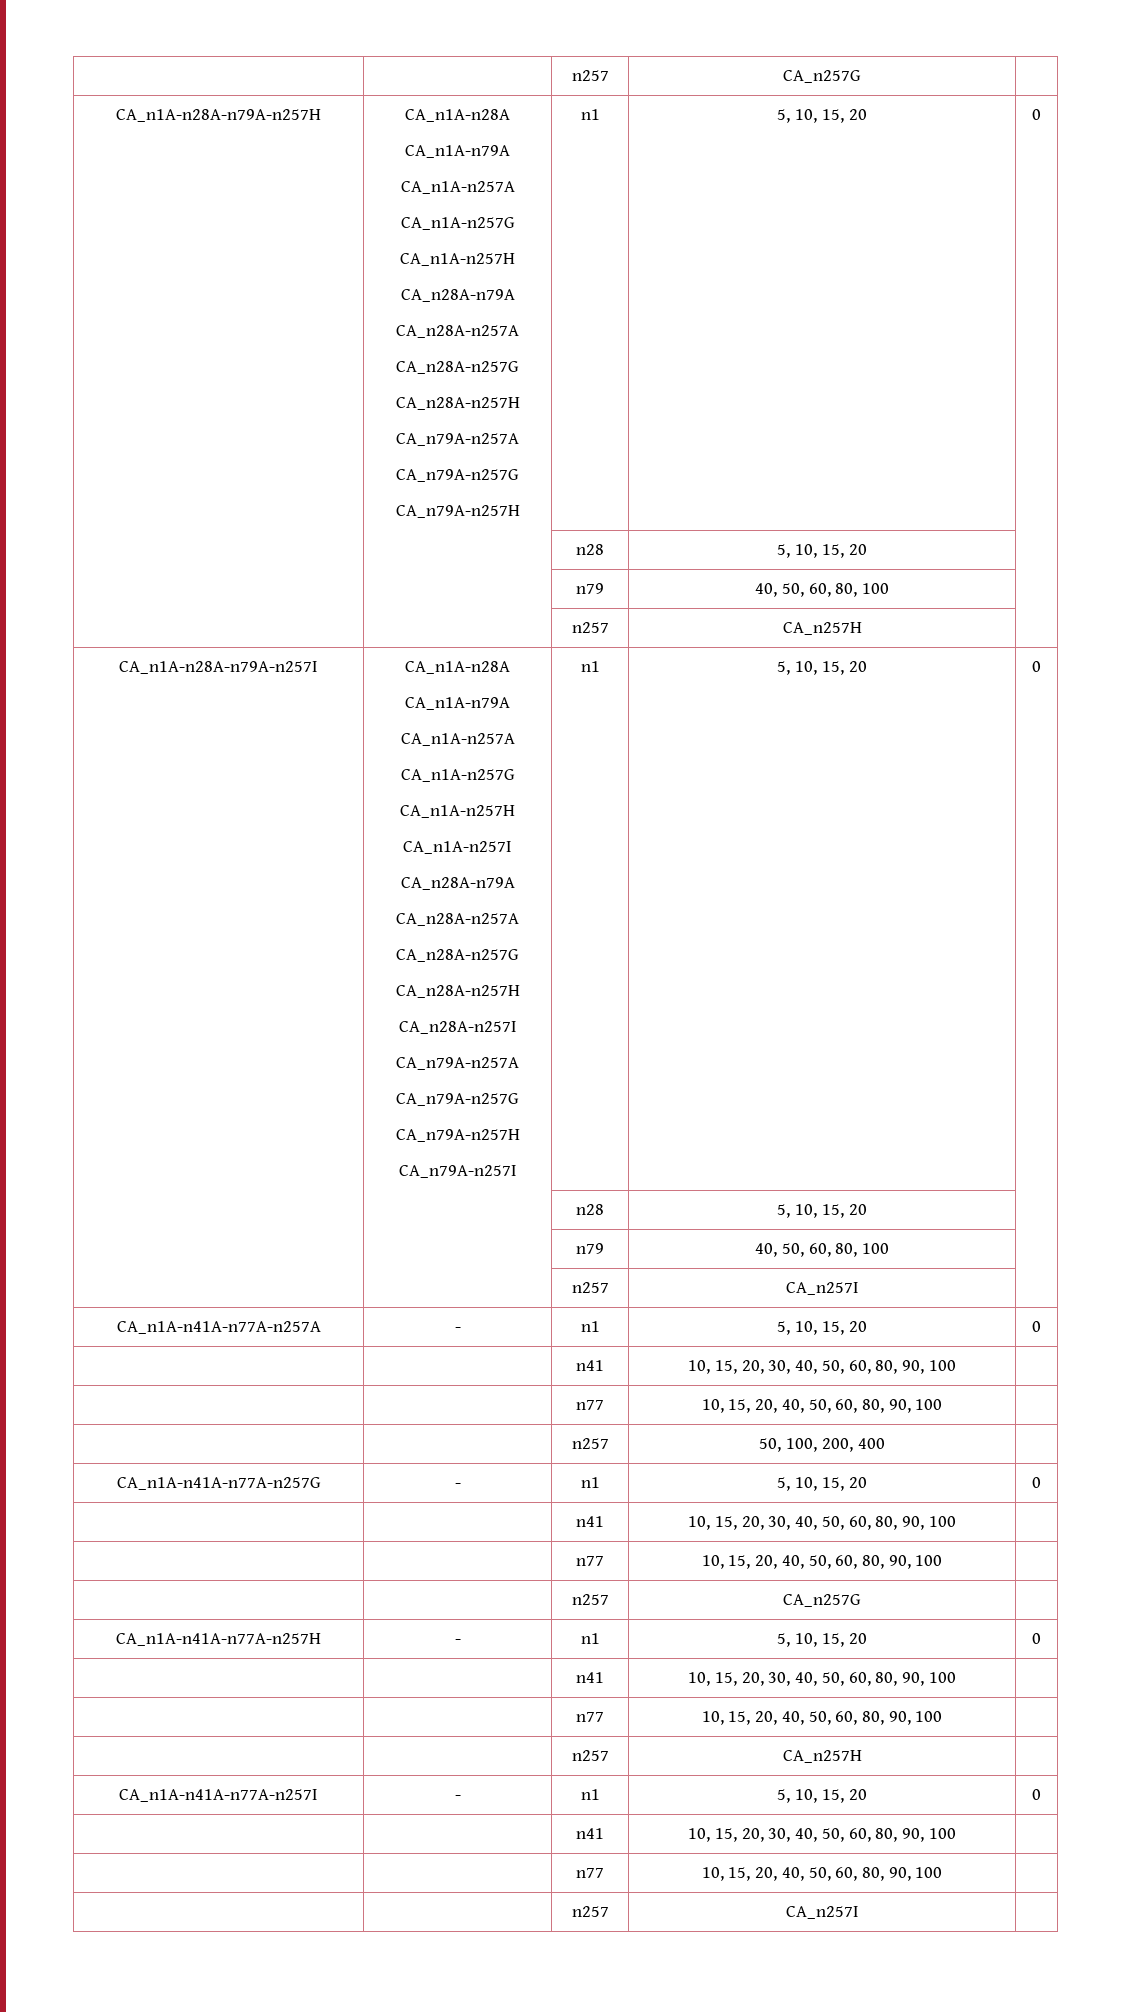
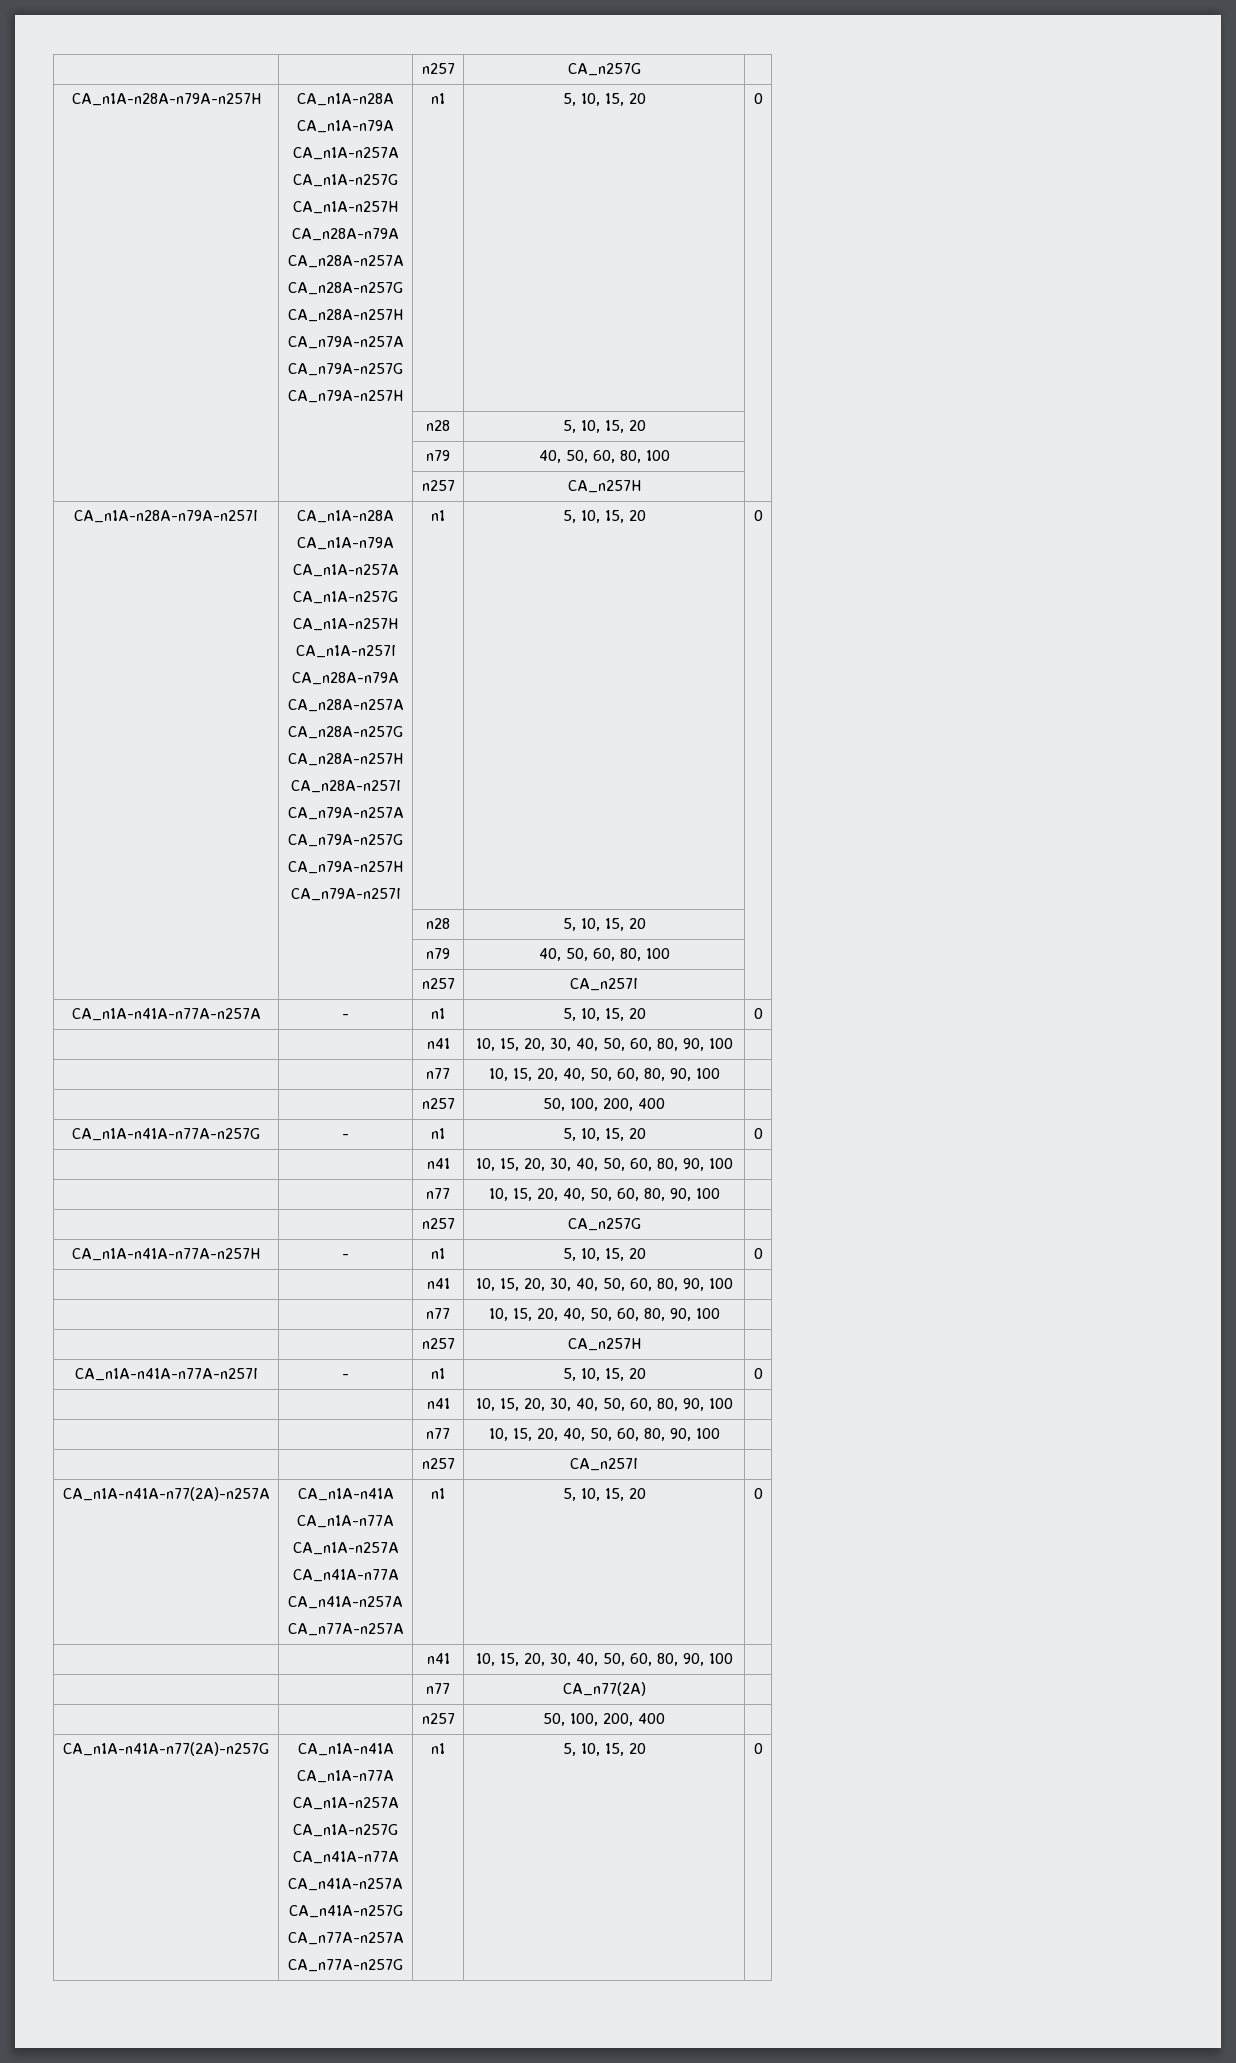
(859, 1912) none -> [62,1487,270,1501] [297,1488,394,1501] [297,1515,394,1528] [292,1542,399,1555] [292,1569,399,1582] [288,1596,403,1609] [287,1623,404,1636] [431,1488,445,1499] [562,1488,646,1501] [753,1488,763,1499] [426,1653,450,1664] [475,1653,733,1666] [426,1683,450,1694] [562,1682,646,1696] [421,1713,455,1724] [543,1713,665,1726] [63,1742,269,1756] [297,1743,394,1756] [297,1770,394,1783] [292,1797,399,1810] [293,1824,398,1837] [292,1851,399,1864] [288,1878,403,1891] [288,1905,403,1918] [287,1932,404,1945] [288,1959,403,1972] [431,1743,445,1754] [562,1743,646,1756] [753,1743,763,1754] // CA_n1A-n41A-n77(2A)-n257A | CA_n1A-n41A // CA_n1A-n77A // CA_n1A-n257A // CA_n41A-n77A // CA_n41A-n257A // CA_n77A-n257A | n1 | 5, 10, 15, 20 | 0 // | | n41 | 10, 15, 20, 30, 40, 50, 60, 80, 90, 100 | // | | n77 | CA_n77(2A) | // | | n257 | 50, 100, 200, 400 | // CA_n1A-n41A-n77(2A)-n257G | CA_n1A-n41A // CA_n1A-n77A // CA_n1A-n257A // CA_n1A-n257G // CA_n41A-n77A // CA_n41A-n257A // CA_n41A-n257G // CA_n77A-n257A // CA_n77A-n257G | n1 | 5, 10, 15, 20 | 0

